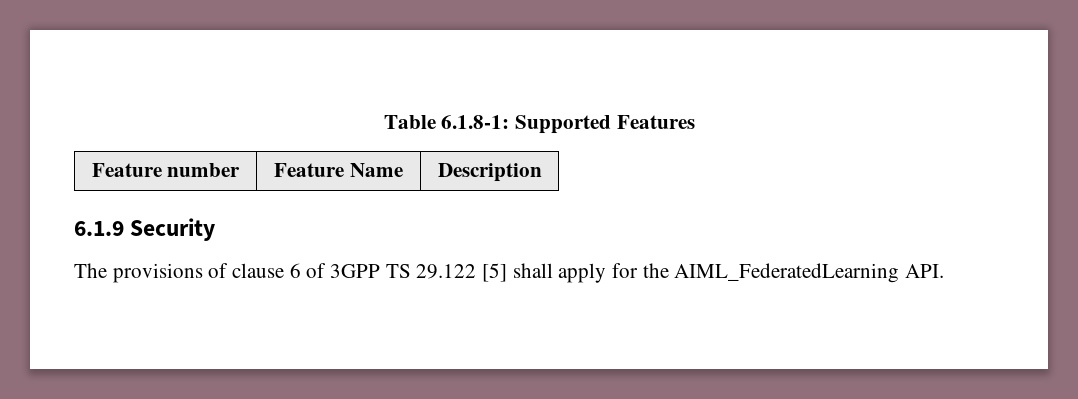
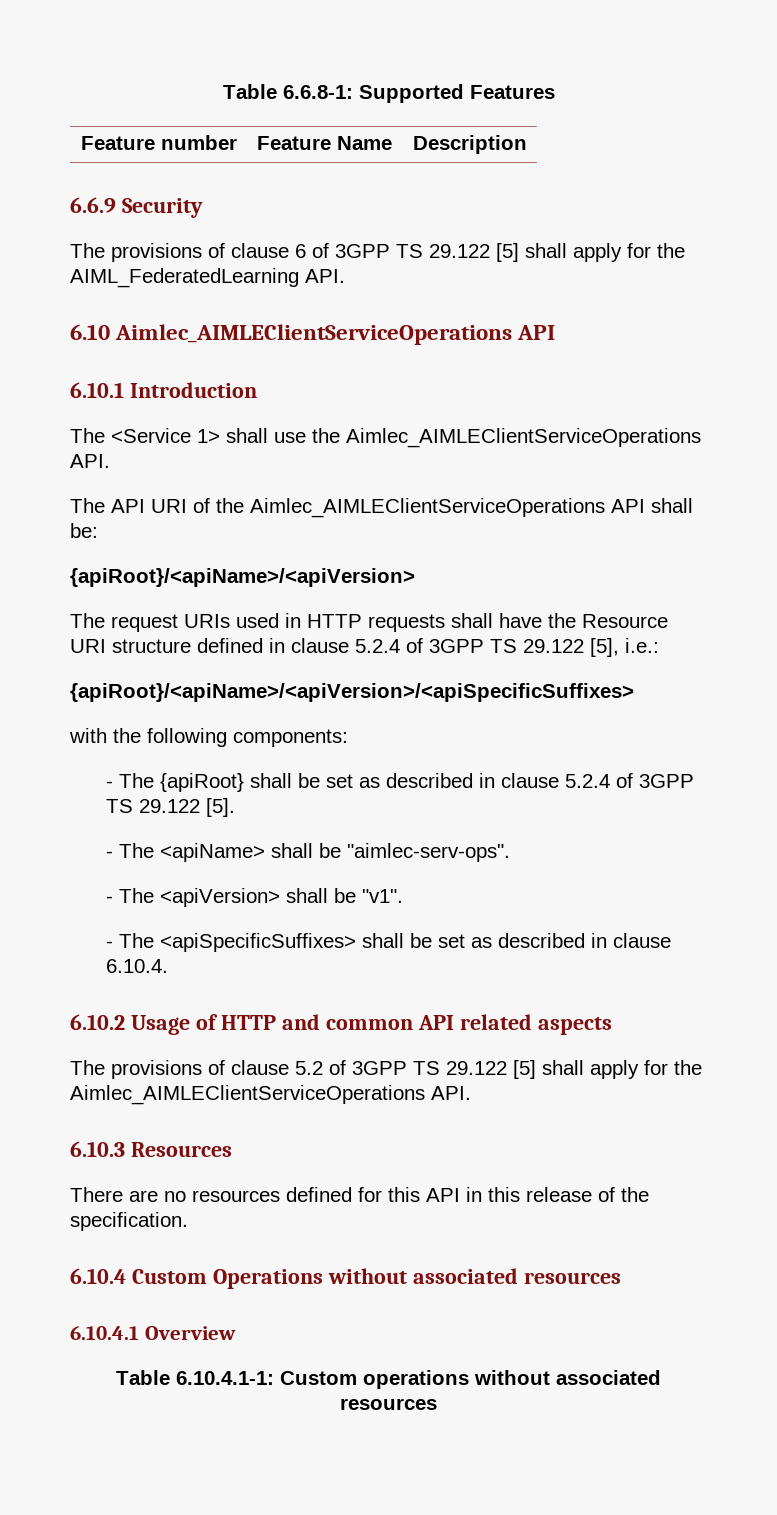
[383,115,510,129] Table 6.1.8-1: -> [222,84,353,99] Table 6.6.8-1:
[74,221,124,236] 6.1.9 -> [70,197,116,213] 6.6.9
(945, 271) none -> [70,324,556,345] [70,382,257,398] [70,428,701,448] [70,454,110,468] [70,498,693,518] [70,523,98,538] [70,568,415,587] [70,613,668,632] [70,638,659,657] [70,683,634,702] [69,728,348,747] [105,773,694,792] [105,798,235,817] [105,843,510,862] [105,888,403,907] [105,933,671,952] [105,959,168,973] [70,1014,612,1035] [70,1060,702,1079] [70,1085,471,1105] [70,1141,232,1157] [70,1187,649,1202] [70,1212,188,1231] [70,1268,621,1289] [70,1326,236,1340] [116,1370,661,1389] [340,1398,437,1410] // 6.10 Aimlec_AIMLEClientServiceOperations API // 6.10.1 Introduction // The <Service 1> shall use the Aimlec_AIMLEClientServiceOperations API. // The API URI of the Aimlec_AIMLEClientServiceOperations API shall be: // {apiRoot}/<apiName>/<apiVersion> // The request URIs used in HTTP requests shall have the Resource URI structure defined in clause 5.2.4 of 3GPP TS 29.122 [5], i.e.: // {apiRoot}/<apiName>/<apiVersion>/<apiSpecificSuffixes> // with the following components: // - The {apiRoot} shall be set as described in clause 5.2.4 of 3GPP TS 29.122 [5]. // - The <apiName> shall be "aimlec-serv-ops". // - The <apiVersion> shall be "v1". // - The <apiSpecificSuffixes> shall be set as described in clause 6.10.4. // 6.10.2 Usage of HTTP and common API related aspects // The provisions of clause 5.2 of 3GPP TS 29.122 [5] shall apply for the Aimlec_AIMLEClientServiceOperations API. // 6.10.3 Resources // There are no resources defined for this API in this release of the specification. // 6.10.4 Custom Operations without associated resources // 6.10.4.1 Overview // Table 6.10.4.1-1: Custom operations without associated resources

